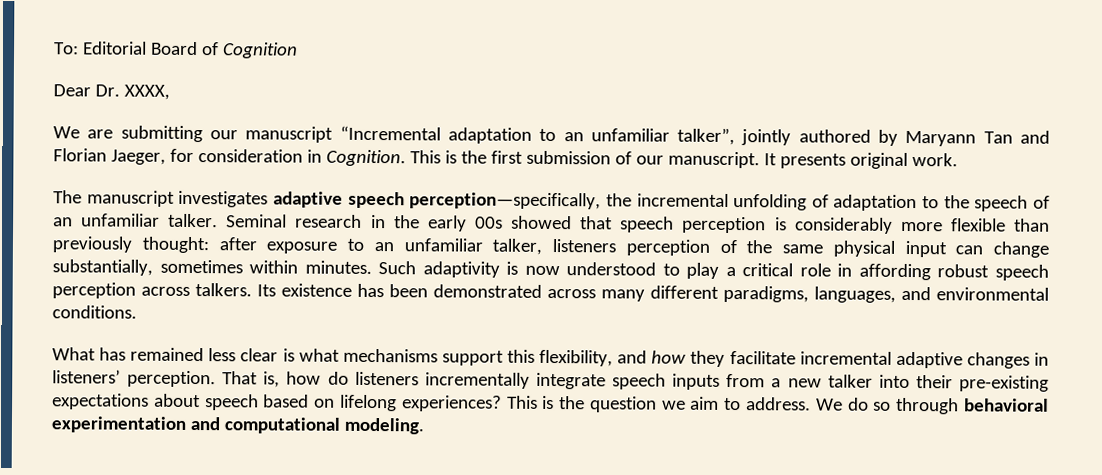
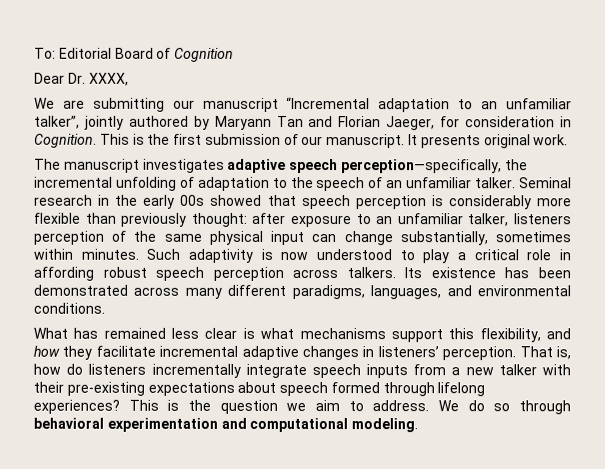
[878,374,910,389] into -> [542,364,571,376] with
[263,394,336,408] based on -> [330,382,435,397] formed through

